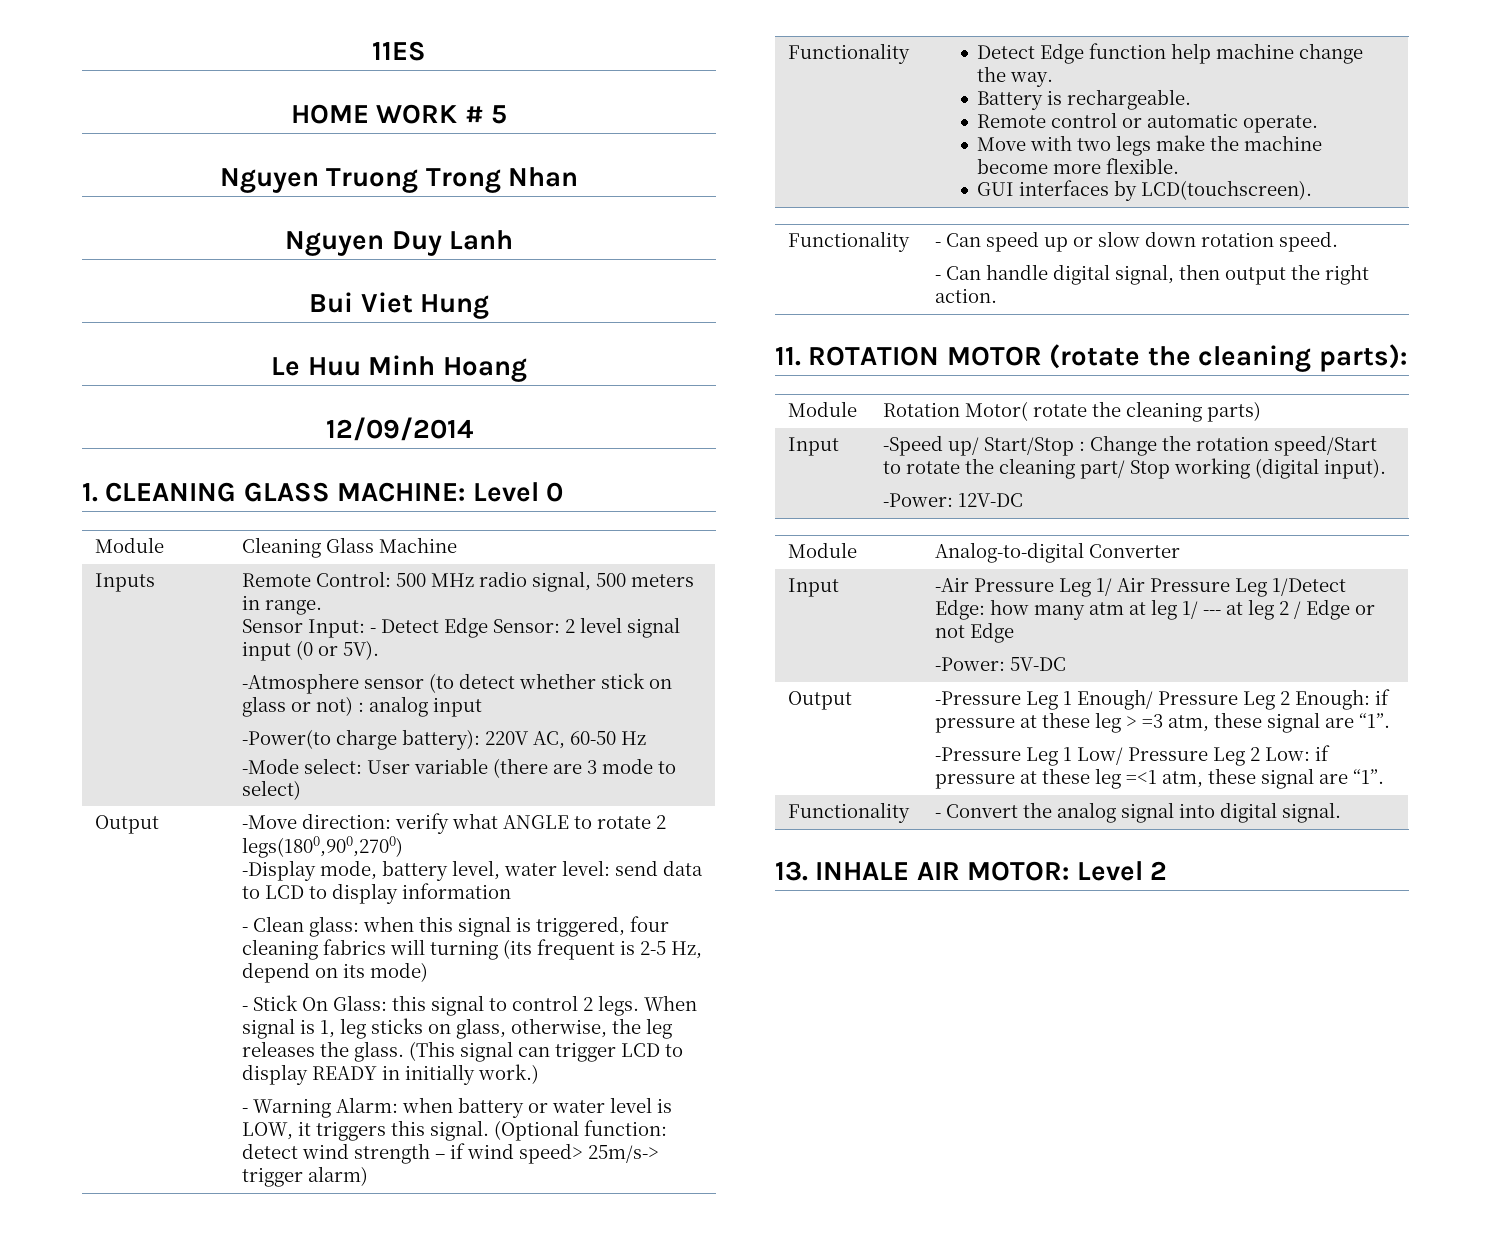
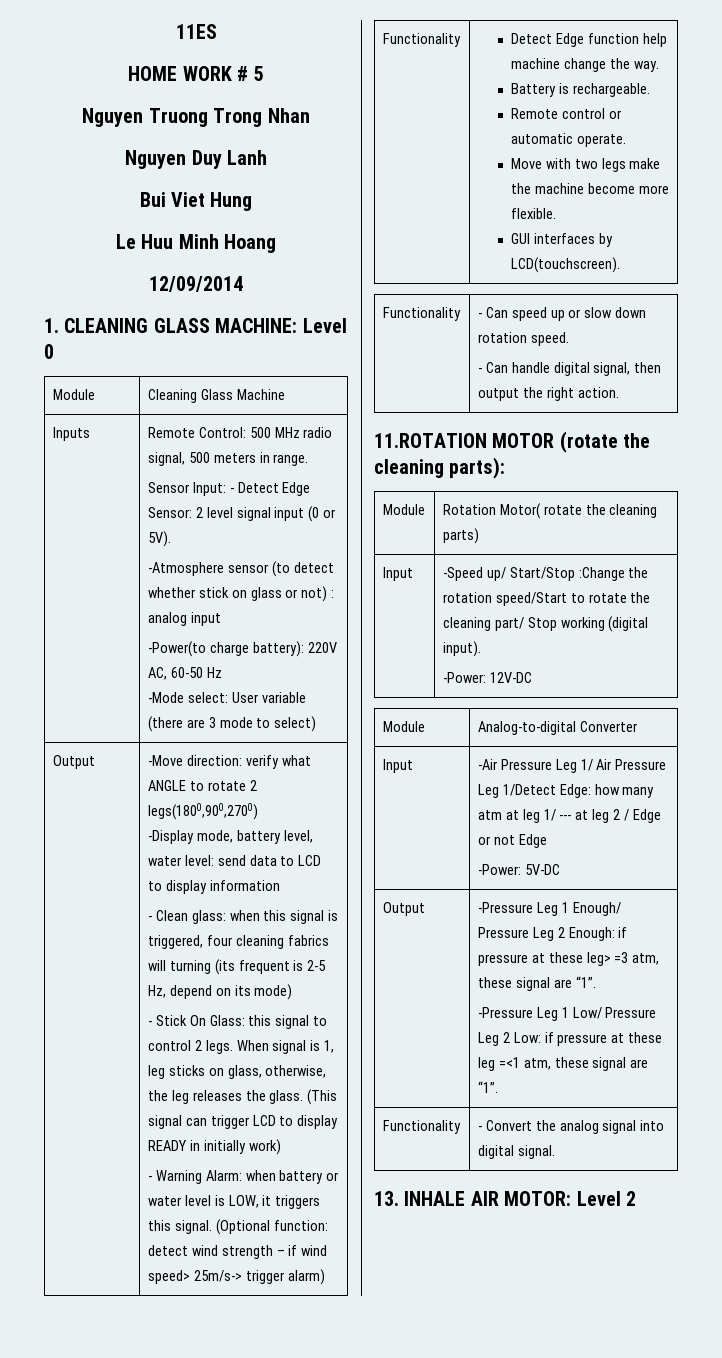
[477,1064,539,1084] work.) -> [248,1139,281,1155] work)
[775,346,940,366] 11. ROTATION -> [374,433,487,448] 11.ROTATION
[1078,435,1157,456] : Change -> [578,567,625,581] :Change
[1094,712,1137,733] leg > -> [586,952,611,966] leg>

